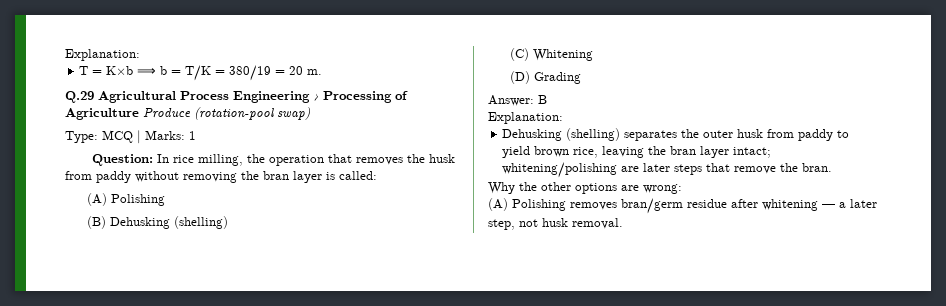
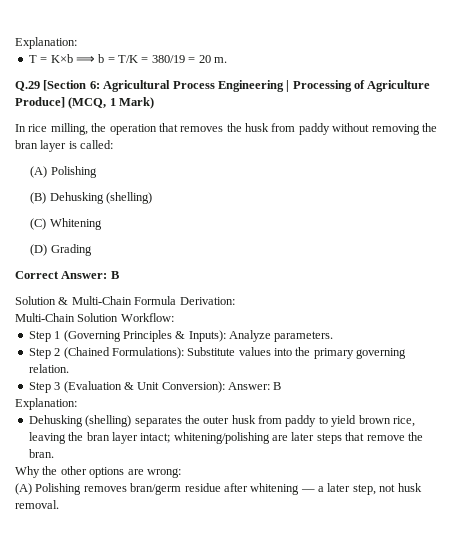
(94, 97) none -> [43,80,100,91] [Section 6:
[313,93,319,101] › -> [286,80,290,92] |
[143,107,310,120] [65,130,196,144] [92,154,154,166] Produce (rotation-pool swap) // Type: MCQ | Marks: 1 // Question: -> [15,97,155,109] Produce] (MCQ, 1 Mark) //
(582, 78) none -> [15,271,119,279] [15,296,235,305] [15,313,174,322] [28,330,334,342] [28,347,407,359] [28,364,69,373] [28,381,225,393] Correct Answer: B // Solution & Multi-Chain Formula Derivation: // Multi-Chain Solution Workflow: // Step 1 (Governing Principles & Inputs): Analyze parameters. // Step 2 (Chained Formulations): Substitute values into the primary governing relation. // Step 3 (Evaluation & Unit Conversion):

